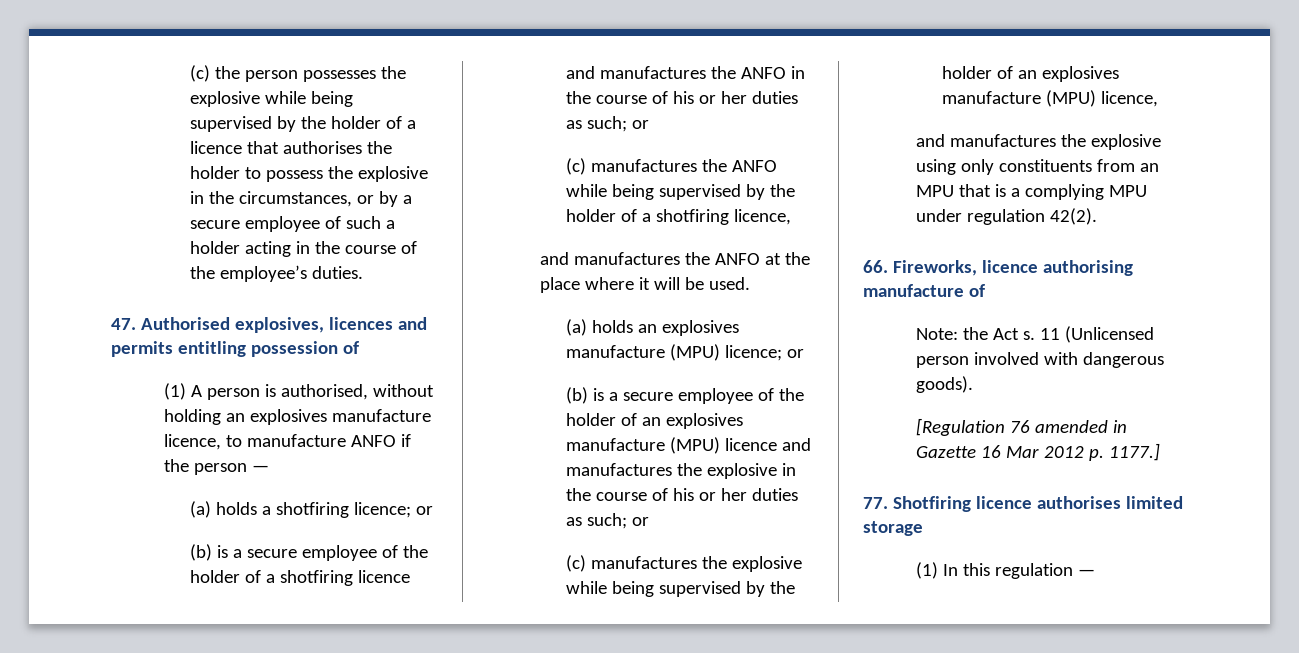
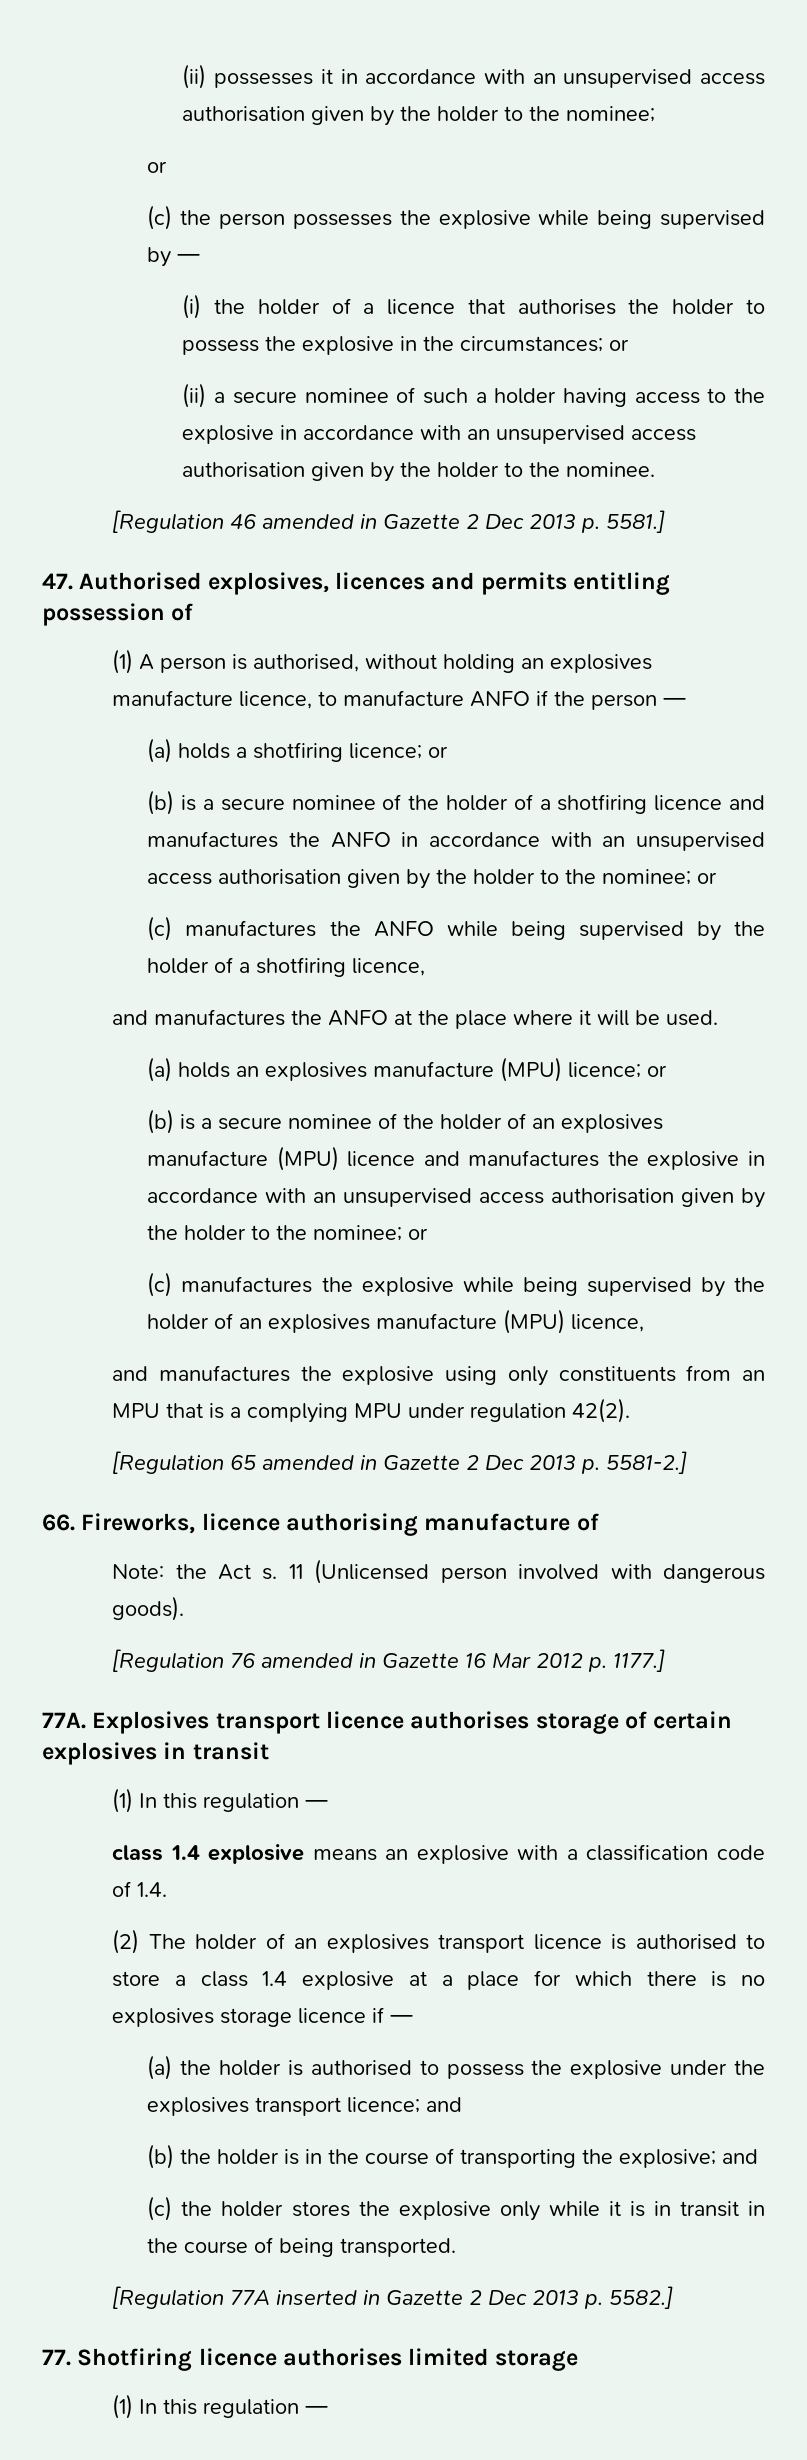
(190, 73) none -> [182,64,766,89] [182,106,656,126] [147,161,168,173] (ii) possesses it in accordance with an unsupervised access authorisation given by the holder to the nominee; // or //
(297, 124) none -> [177,254,201,262] [182,294,202,319] — // (i)
[239,191,413,207] [190,216,321,232] circumstances, or by a secure employee -> [460,336,630,352] [182,383,389,408] circumstances; or // (ii) a secure nominee
[245,241,418,257] [190,265,364,282] acting in the course of the employee’s duties. -> [562,388,766,407] [182,425,697,444] [182,462,656,482] [112,510,666,533] having access to the explosive in accordance with an unsupervised access authorisation given by the holder to the nominee. // [Regulation 46 amended in Gazette 2 Dec 2013 p. 5581.]
[302,545,378,561] employee -> [291,795,376,810] nominee
[566,91,799,104] [566,116,628,132] the course of his or her duties as such; -> [429,832,765,851] [147,869,692,889] accordance with an unsupervised access authorisation given by the holder to the nominee;
[678,388,754,404] employee -> [288,1114,373,1129] nominee
[566,488,799,501] [566,513,628,529] the course of his or her duties as such; -> [147,1188,765,1208] [147,1225,403,1241] accordance with an unsupervised access authorisation given by the holder to the nominee;
(1097, 216) none -> [112,1451,688,1474] // [Regulation 65 amended in Gazette 2 Dec 2013 p. 5581-2.]
(1160, 452) none -> [42,1711,733,1734] [42,1742,269,1765] [112,1788,329,1813] [112,1844,766,1864] [112,1881,168,1897] [112,1929,766,1954] [112,1970,765,1990] [112,2007,414,2027] [147,2055,765,2080] [147,2097,463,2116] [147,2144,759,2169] [147,2196,765,2221] [147,2237,457,2257] [112,2286,674,2309] // 77A. Explosives transport licence authorises storage of certain explosives in transit // (1) In this regulation — // class 1.4 explosive means an explosive with a classification code of 1.4. // (2) The holder of an explosives transport licence is authorised to store a class 1.4 explosive at a place for which there is no explosives storage licence if — // (a) the holder is authorised to possess the explosive under the explosives transport licence; and // (b) the holder is in the course of transporting the explosive; and // (c) the holder stores the explosive only while it is in transit in the course of being transported. // [Regulation 77A inserted in Gazette 2 Dec 2013 p. 5582.]

